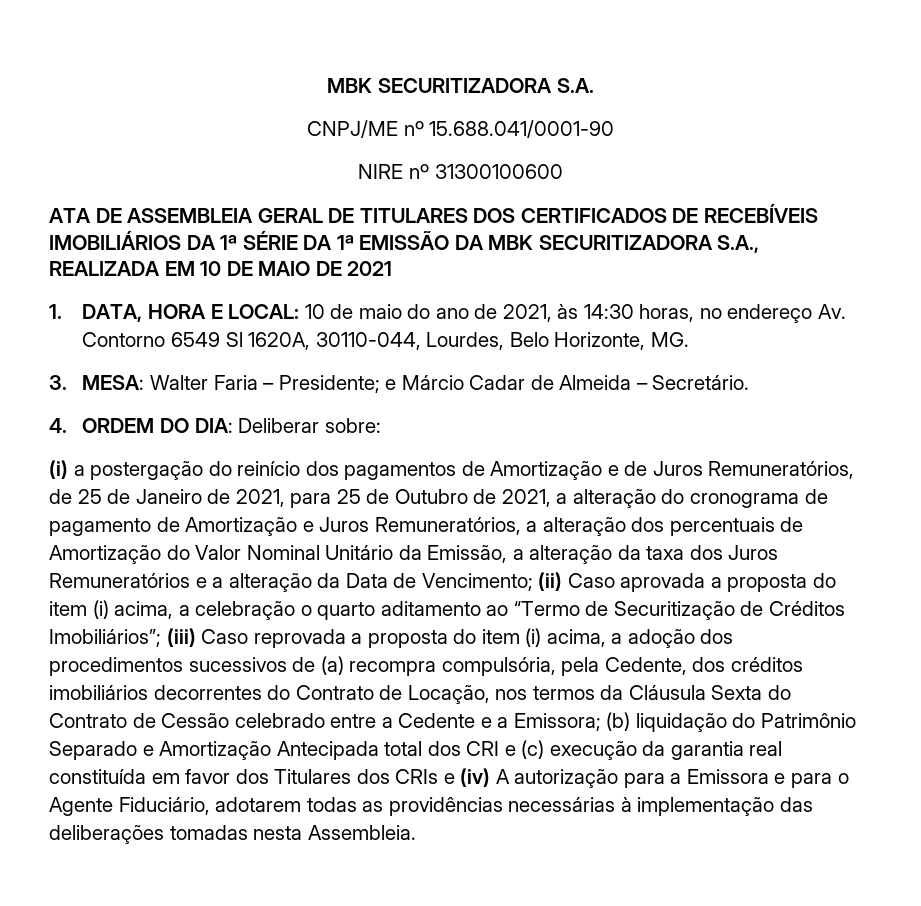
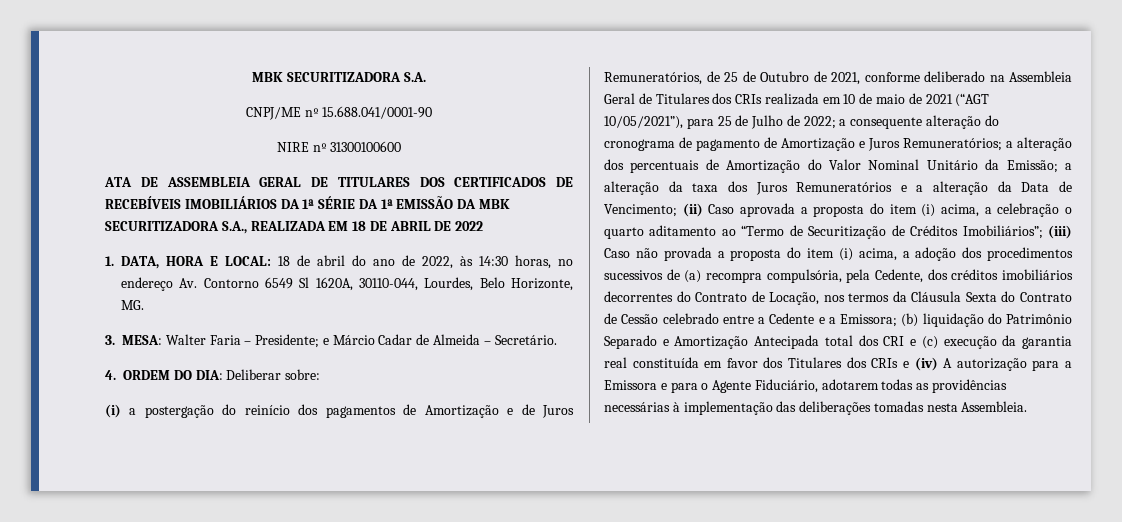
[200,261,393,276] 10 DE MAIO DE 2021 -> [352,221,484,231] 18 DE ABRIL DE 2022
[304,304,402,319] 10 de maio -> [278,255,346,266] 18 de abril
[502,304,552,322] 2021, -> [422,256,454,269] 2022,
[135,489,568,508] Janeiro de 2021, para 25 de Outubro de 2021, a -> [760,71,1072,85] [604,93,990,107] [604,115,923,129] Outubro de 2021, conforme deliberado na Assembleia Geral de Titulares dos CRIs realizada em 10 de maio de 2021 (“AGT 10/05/2021”), para 25 de Julho de 2022; a consequente
[374,517,521,535] Remuneratórios, -> [903,138,1002,151] Remuneratórios;
[427,545,508,563] Emissão, -> [1006,160,1058,173] Emissão;
[253,629,346,648] reprovada -> [635,247,712,261] não provada

